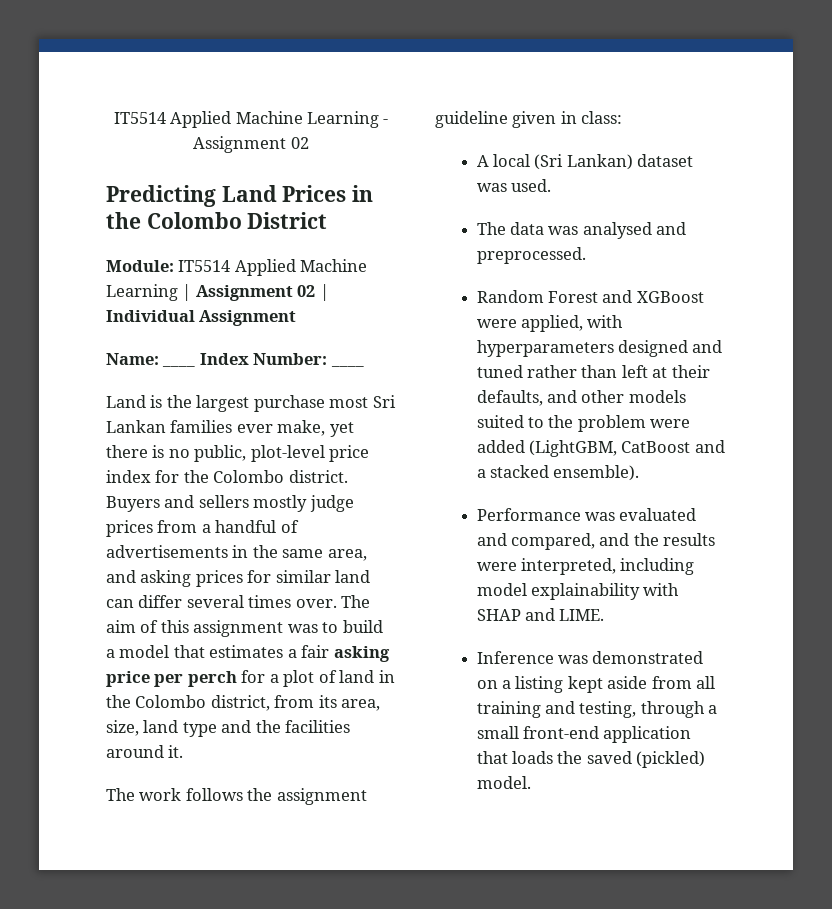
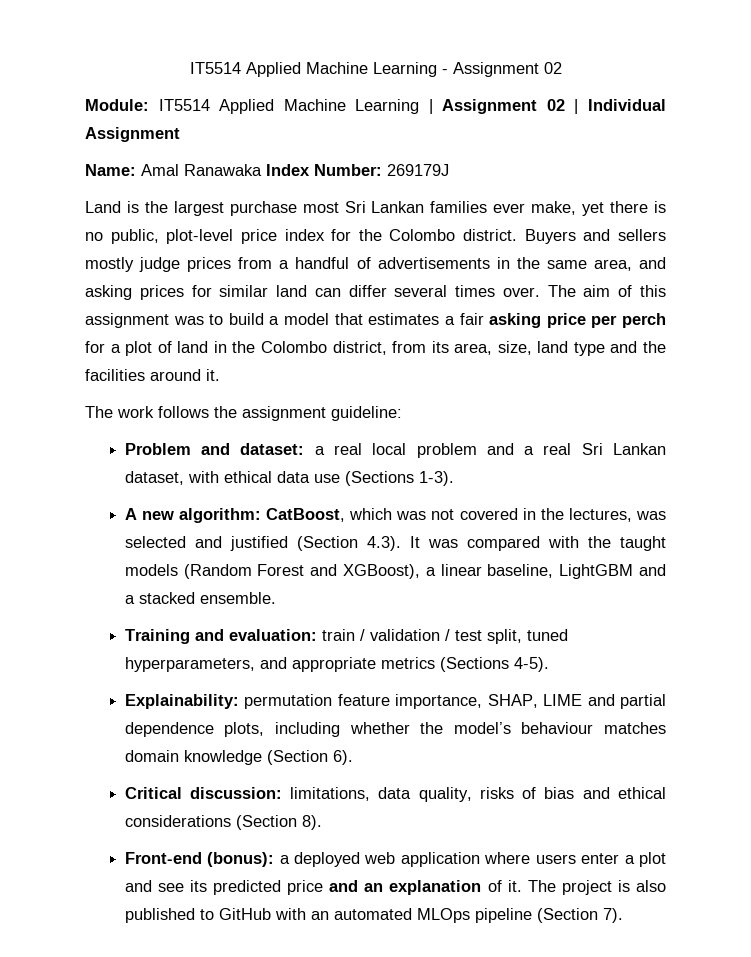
[106,185,374,207] [106,212,328,229] // Predicting Land Prices in the Colombo District -> (562, 68) none
[162,365,196,367] ____ -> [141,164,262,176] Amal Ranawaka
[330,365,364,367] ____ -> [387,164,449,176] 269179J
[435,111,623,128] [476,154,694,170] [476,179,551,192] [476,222,687,239] [476,247,586,264] [476,290,704,303] [476,315,624,332] [476,340,723,357] [476,365,710,378] [476,390,686,406] [476,415,691,432] [476,440,725,457] [476,465,640,481] [476,508,697,521] [476,533,716,550] [476,558,695,575] [476,583,680,600] [476,608,605,621] [476,651,704,664] [476,676,716,693] [476,701,718,718] [476,726,692,743] [476,751,706,768] [476,776,531,789] guideline given in class: // A local (Sri Lankan) dataset was used. // The data was analysed and preprocessed. // Random Forest and XGBoost were applied, with hyperparameters designed and tuned rather than left at their defaults, and other models suited to the problem were added (LightGBM, CatBoost and a stacked ensemble). // Performance was evaluated and compared, and the results were interpreted, including model explainability with SHAP and LIME. // Inference was demonstrated on a listing kept aside from all training and testing, through a small front-end application that loads the saved (pickled) model. -> [331,406,402,421] [124,443,666,458] [124,471,454,486] [124,508,667,523] [124,536,666,551] [124,564,667,579] [124,592,276,604] [124,629,568,644] [124,657,549,672] [124,694,666,709] [124,722,666,737] [124,750,353,765] [124,787,667,802] [124,815,322,830] [124,852,666,867] [124,880,666,895] [124,908,623,923] guideline: // Problem and dataset: a real local problem and a real Sri Lankan dataset, with ethical data use (Sections 1-3). // A new algorithm: CatBoost, which was not covered in the lectures, was selected and justified (Section 4.3). It was compared with the taught models (Random Forest and XGBoost), a linear baseline, LightGBM and a stacked ensemble. // Training and evaluation: train / validation / test split, tuned hyperparameters, and appropriate metrics (Sections 4-5). // Explainability: permutation feature importance, SHAP, LIME and partial dependence plots, including whether the model’s behaviour matches domain knowledge (Section 6). // Critical discussion: limitations, data quality, risks of bias and ethical considerations (Section 8). // Front-end (bonus): a deployed web application where users enter a plot and see its predicted price and an explanation of it. The project is also published to GitHub with an automated MLOps pipeline (Section 7).

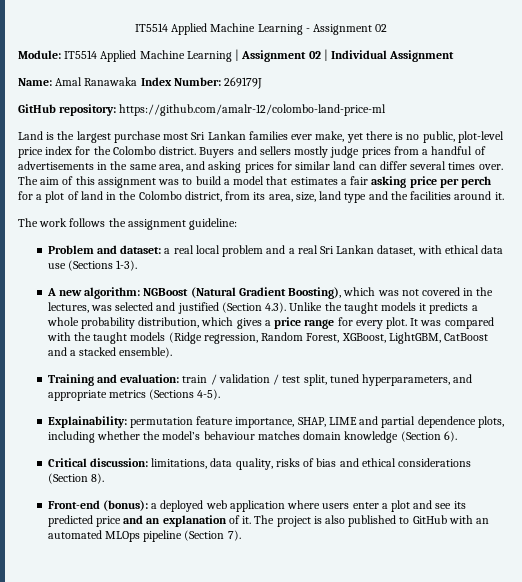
(449, 170) none -> [18,104,387,116] // GitHub repository: https://github.com/amalr-12/colombo-land-price-ml
[266,508,346,522] CatBoost, -> [143,287,342,299] NGBoost (Natural Gradient Boosting),
(401, 543) none -> [289,302,478,314] [46,317,407,329] Unlike the taught models it predicts a whole probability distribution, which gives a price range for every plot.
[183,564,634,579] (Random Forest and XGBoost), a linear baseline, LightGBM -> [168,332,488,344] (Ridge regression, Random Forest, XGBoost, LightGBM, CatBoost
[199,592,276,604] ensemble. -> [119,347,173,358] ensemble).

